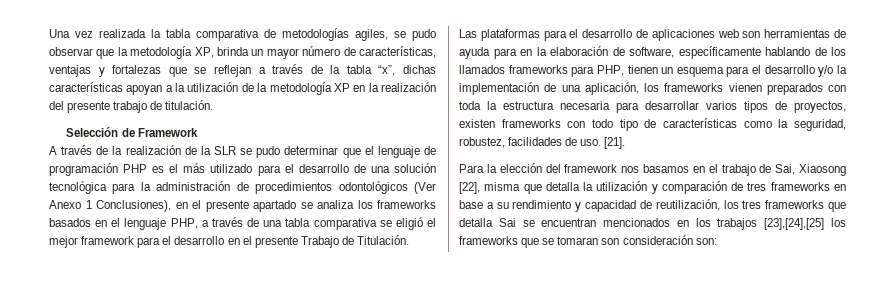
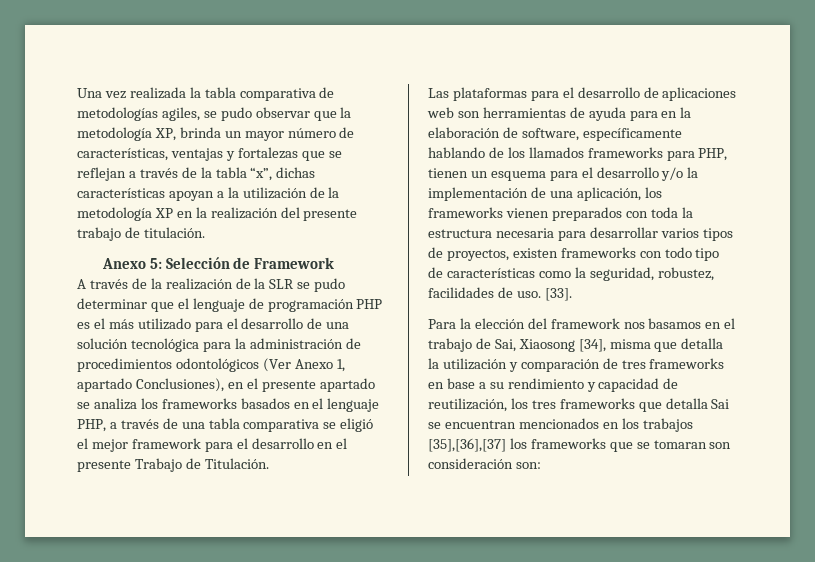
(214, 105) none -> [101,258,162,269] Anexo 5:
[85,200,92,209] 1 -> [336,359,345,372] [77,378,132,392] 1, apartado
[604,137,626,149] [21]. -> [544,288,572,301] [33].
[459,182,480,194] [22], -> [578,339,606,352] [34],
[764,218,825,230] [23],[24],[25] -> [428,438,506,452] [35],[36],[37]

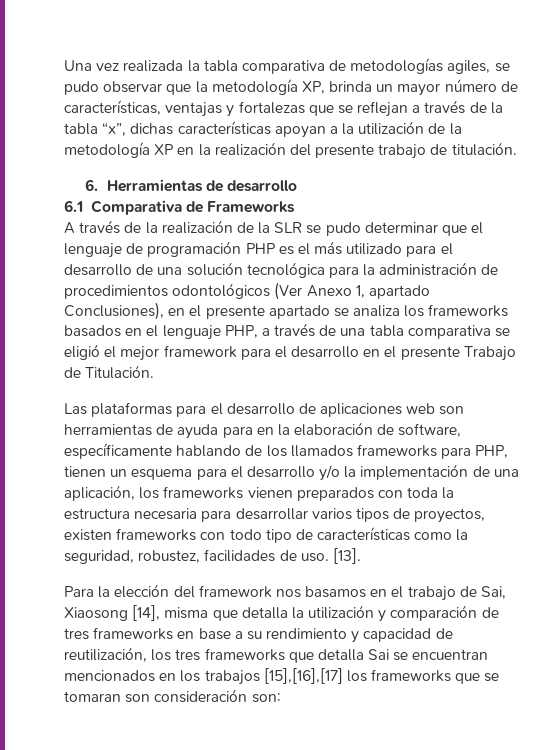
[101,257,335,269] Anexo 5: Selección de Framework -> [85,179,298,192] [64,200,296,215] 6. Herramientas de desarrollo // 6.1 Comparativa de Frameworks
[544,288,572,301] [33]. -> [332,548,361,564] [13].
[578,339,606,352] [34], -> [132,605,161,621] [14],
[428,438,506,452] [35],[36],[37] -> [263,668,343,684] [15],[16],[17]

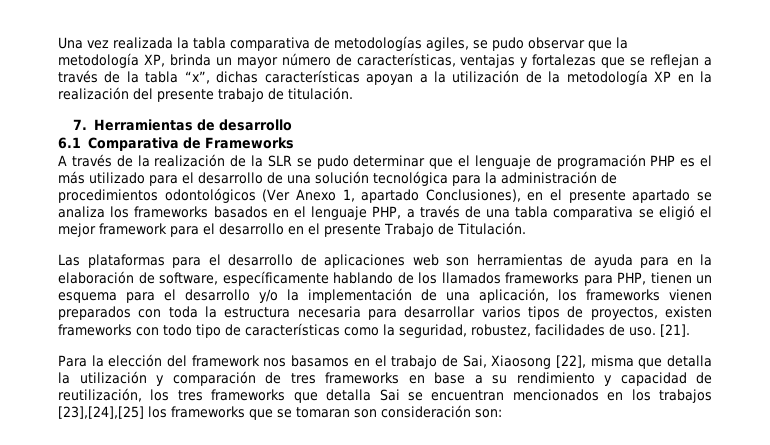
[85,179,99,191] 6. -> [73,119,88,130] 7.
[332,548,361,564] [13]. -> [660,324,690,337] [21].
[132,605,161,621] [14], -> [555,355,586,368] [22],
[263,668,343,684] [15],[16],[17] -> [58,406,144,419] [23],[24],[25]

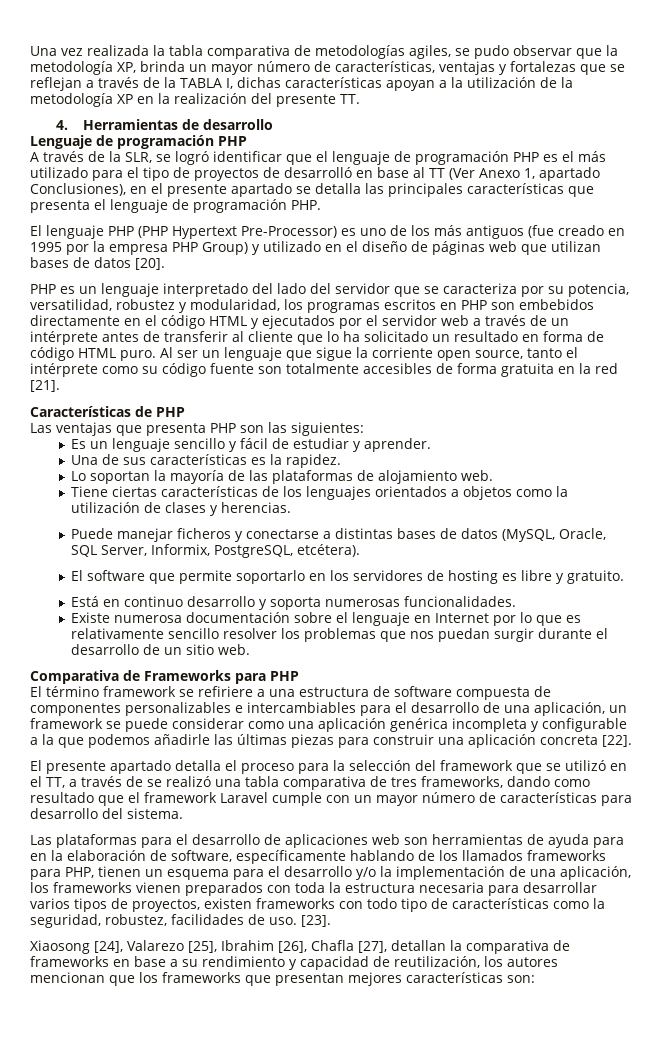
[145,71,210,84] tabla “x”, -> [180,78,233,89] TABLA I,
[218,87,353,102] [73,119,88,130] trabajo de titulación. // 7. -> [340,94,360,104] [56,120,69,130] TT. // 4.
[58,137,294,151] 6.1 Comparativa de Frameworks -> [30,135,247,149] Lenguaje de programación PHP
[154,154,426,169] realización de la SLR se pudo determinar -> [125,151,282,165] SLR, se logró identificar
[198,171,617,186] [58,188,256,203] desarrollo de una solución tecnológica para la administración de procedimientos odontológicos -> [143,167,445,181] tipo de proyectos de desarrolló en base al TT
[58,205,712,220] [58,222,526,237] analiza los frameworks basados en el lenguaje PHP, a través de una tabla comparativa se eligió el mejor framework para el desarrollo en el presente Trabajo de Titulación. -> [315,183,594,197] [30,199,321,213] [30,225,625,239] [30,241,601,255] [30,257,165,270] [30,283,629,297] [30,299,594,313] [30,315,569,329] [30,331,604,345] [30,347,578,361] [30,363,618,377] [30,380,60,392] [30,406,185,417] [30,422,364,436] [71,438,432,452] [71,454,342,468] [71,470,494,484] [71,486,569,500] [71,502,292,516] [71,528,607,542] [71,544,361,558] [71,570,625,584] [71,596,517,610] [71,612,582,626] [71,628,609,642] [71,644,251,655] [30,670,299,684] [30,686,551,700] [30,702,627,716] [30,718,627,732] [30,734,632,748] [30,760,627,774] [30,776,590,790] [30,792,632,806] [30,808,183,819] detalla las principales características que presenta el lenguaje de programación PHP. // El lenguaje PHP (PHP Hypertext Pre-Processor) es uno de los más antiguos (fue creado en 1995 por la empresa PHP Group) y utilizado en el diseño de páginas web que utilizan bases de datos [20]. // PHP es un lenguaje interpretado del lado del servidor que se caracteriza por su potencia, versatilidad, robustez y modularidad, los programas escritos en PHP son embebidos directamente en el código HTML y ejecutados por el servidor web a través de un intérprete antes de transferir al cliente que lo ha solicitado un resultado en forma de código HTML puro. Al ser un lenguaje que sigue la corriente open source, tanto el intérprete como su código fuente son totalmente accesibles de forma gratuita en la red [21]. // Características de PHP // Las ventajas que presenta PHP son las siguientes: // Es un lenguaje sencillo y fácil de estudiar y aprender. // Una de sus características es la rapidez. // Lo soportan la mayoría de las plataformas de alojamiento web. // Tiene ciertas características de los lenguajes orientados a objetos como la utilización de clases y herencias. // Puede manejar ficheros y conectarse a distintas bases de datos (MySQL, Oracle, SQL Server, Informix, PostgreSQL, etcétera). // El software que permite soportarlo en los servidores de hosting es libre y gratuito. // Está en continuo desarrollo y soporta numerosas funcionalidades. // Existe numerosa documentación sobre el lenguaje en Internet por lo que es relativamente sencillo resolver los problemas que nos puedan surgir durante el desarrollo de un sitio web. // Comparativa de Frameworks para PHP // El término framework se refiriere a una estructura de software compuesta de componentes personalizables e intercambiables para el desarrollo de una aplicación, un framework se puede considerar como una aplicación genérica incompleta y configurable a la que podemos añadirle las últimas piezas para construir una aplicación concreta [22]. // El presente apartado detalla el proceso para la selección del framework que se utilizó en el TT, a través de se realizó una tabla comparativa de tres frameworks, dando como resultado que el framework Laravel cumple con un mayor número de características para desarrollo del sistema.
[660,324,690,337] [58,354,712,369] [58,371,316,386] [21]. // Para la elección del framework nos basamos en el trabajo de Sai, Xiaosong [22], misma que detalla la utilización y comparación de tres -> [301,915,331,927] [30,940,570,954] [23]. // Xiaosong [24], Valarezo [25], Ibrahim [26], Chafla [27], detallan la comparativa de
[177,389,712,403] [58,405,471,420] tres frameworks que detalla Sai se encuentran mencionados en los trabajos [23],[24],[25] los frameworks que se tomaran son consideración -> [507,957,558,967] [30,972,503,986] autores mencionan que los frameworks que presentan mejores características

